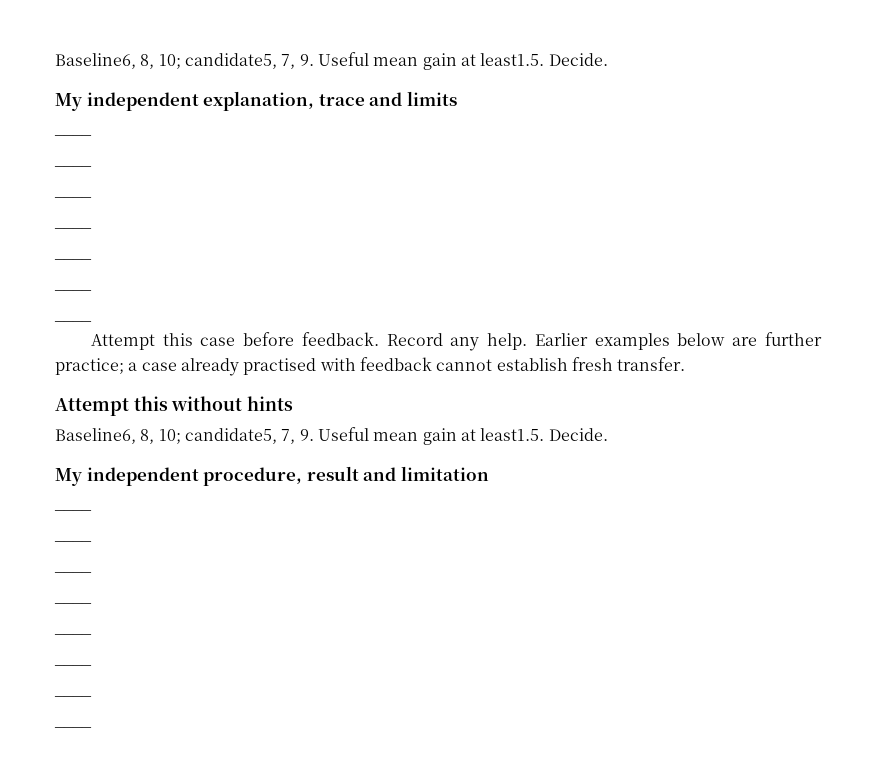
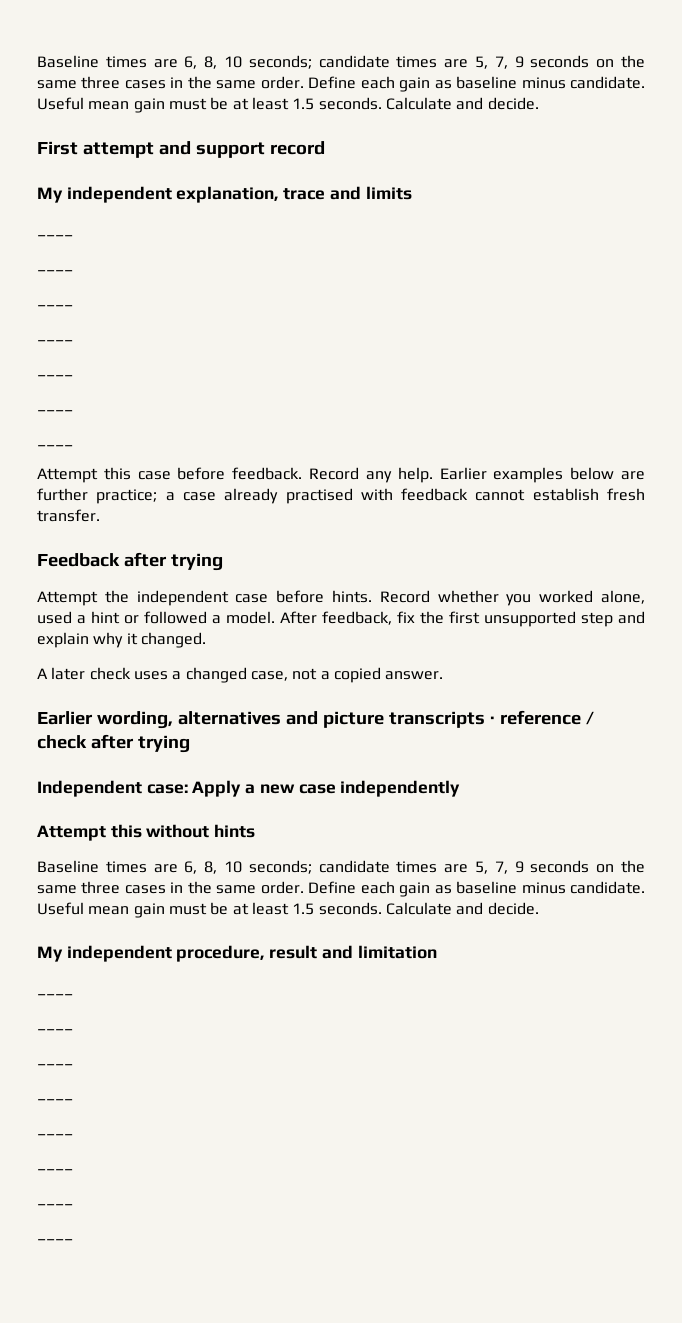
[55,52,608,70] Baseline6, 8, 10; candidate5, 7, 9. Useful mean gain at least1.5. Decide. -> [37,55,645,69] [37,76,645,92] [37,97,539,113] [37,141,325,158] Baseline times are 6, 8, 10 seconds; candidate times are 5, 7, 9 seconds on the same three cases in the same order. Define each gain as baseline minus candidate. Useful mean gain must be at least 1.5 seconds. Calculate and decide. // First attempt and support record
[55,396,294,416] [55,427,608,445] Attempt this without hints // Baseline6, 8, 10; candidate5, 7, 9. Useful mean gain at least1.5. Decide. -> [37,552,223,571] [37,590,645,606] [37,611,645,627] [37,632,206,648] [37,667,444,683] [37,710,594,729] [37,734,190,753] [37,780,461,797] [37,824,256,841] [37,860,645,874] [37,881,645,897] [37,902,539,918] Feedback after trying // Attempt the independent case before hints. Record whether you worked alone, used a hint or followed a model. After feedback, fix the first unsupported step and explain why it changed. // A later check uses a changed case, not a copied answer. // Earlier wording, alternatives and picture transcripts · reference / check after trying // Independent case: Apply a new case independently // Attempt this without hints // Baseline times are 6, 8, 10 seconds; candidate times are 5, 7, 9 seconds on the same three cases in the same order. Define each gain as baseline minus candidate. Useful mean gain must be at least 1.5 seconds. Calculate and decide.

